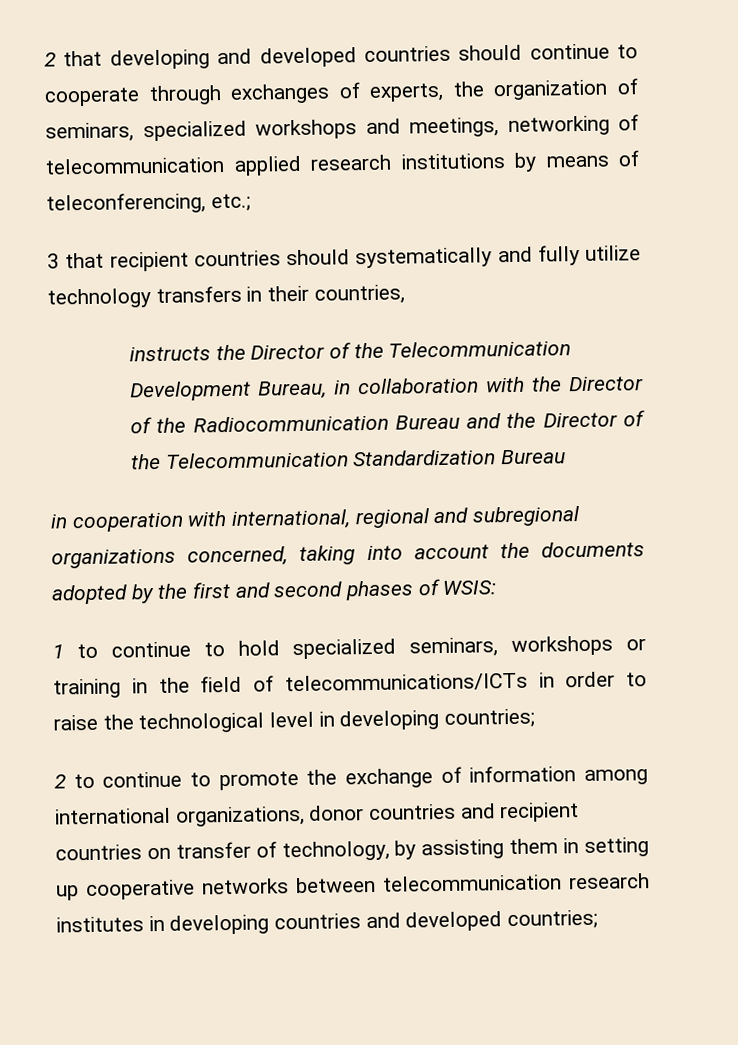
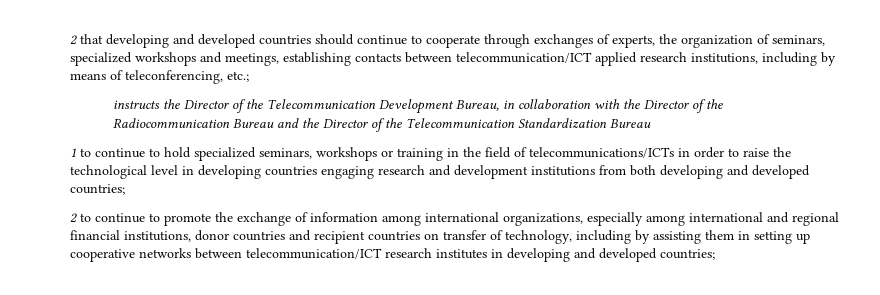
[507,114,639,137] [45,153,506,176] networking of telecommunication applied research institutions -> [283,52,817,66] establishing contacts between telecommunication/ICT applied research institutions, including
[47,245,641,272] [47,284,405,309] // 3 that recipient countries should systematically and fully utilize technology transfers in their countries, -> (249, 76) none
[50,506,582,533] [51,541,645,569] [51,579,498,605] // in cooperation with international, regional and subregional organizations concerned, taking into account the documents adopted by the first and second phases of WSIS: -> (652, 123) none
(440, 720) none -> [265,165,810,179] countries engaging research and development institutions from both developing and developed
(305, 816) none -> [587,212,839,226] [70,230,191,242] especially among international and regional financial institutions,
(390, 851) none -> [576,230,631,244] including
[383,874,562,892] telecommunication -> [246,248,382,259] telecommunication/ICT
[274,913,362,930] countries -> (570, 255) none

